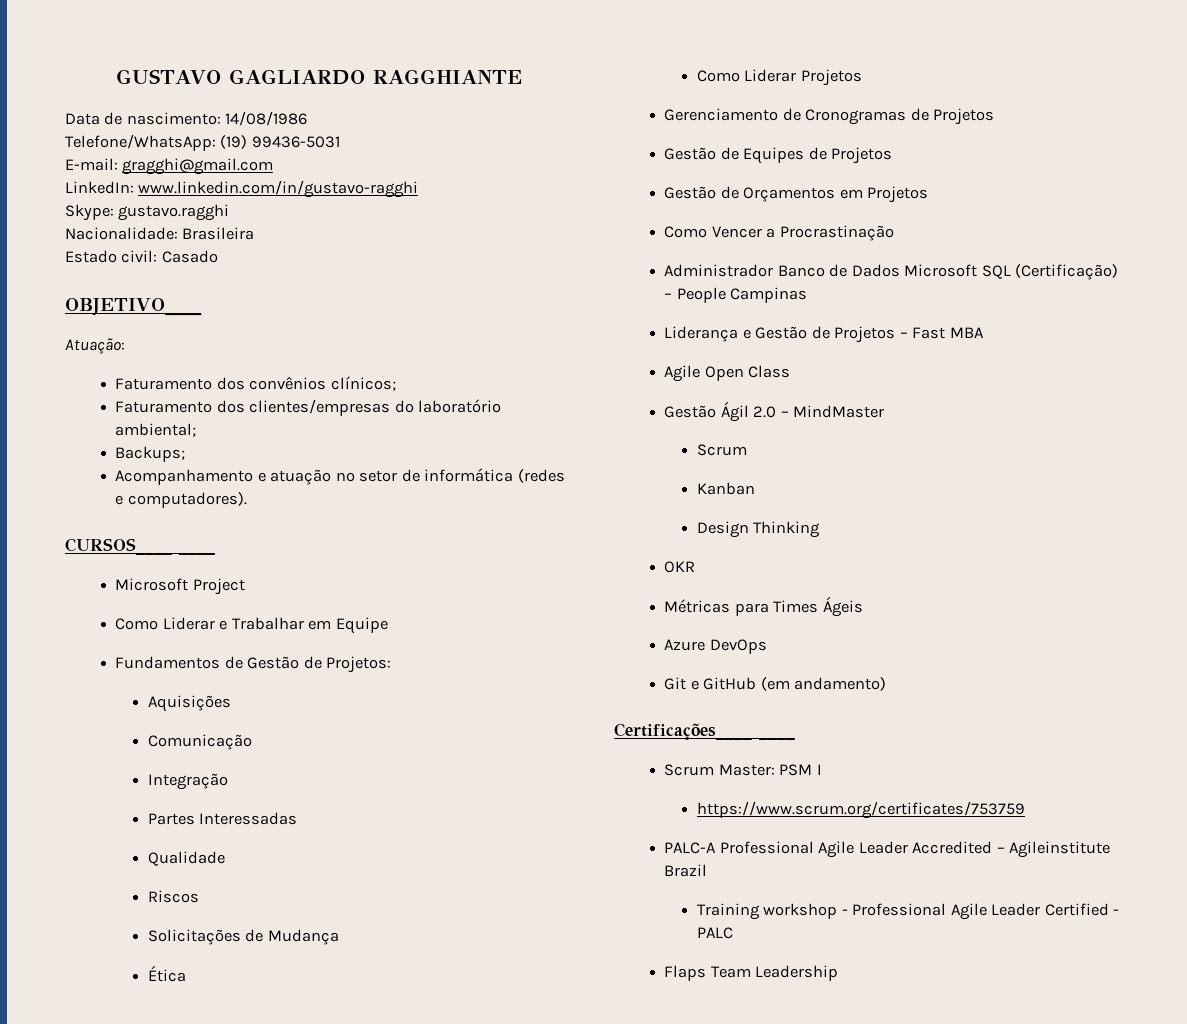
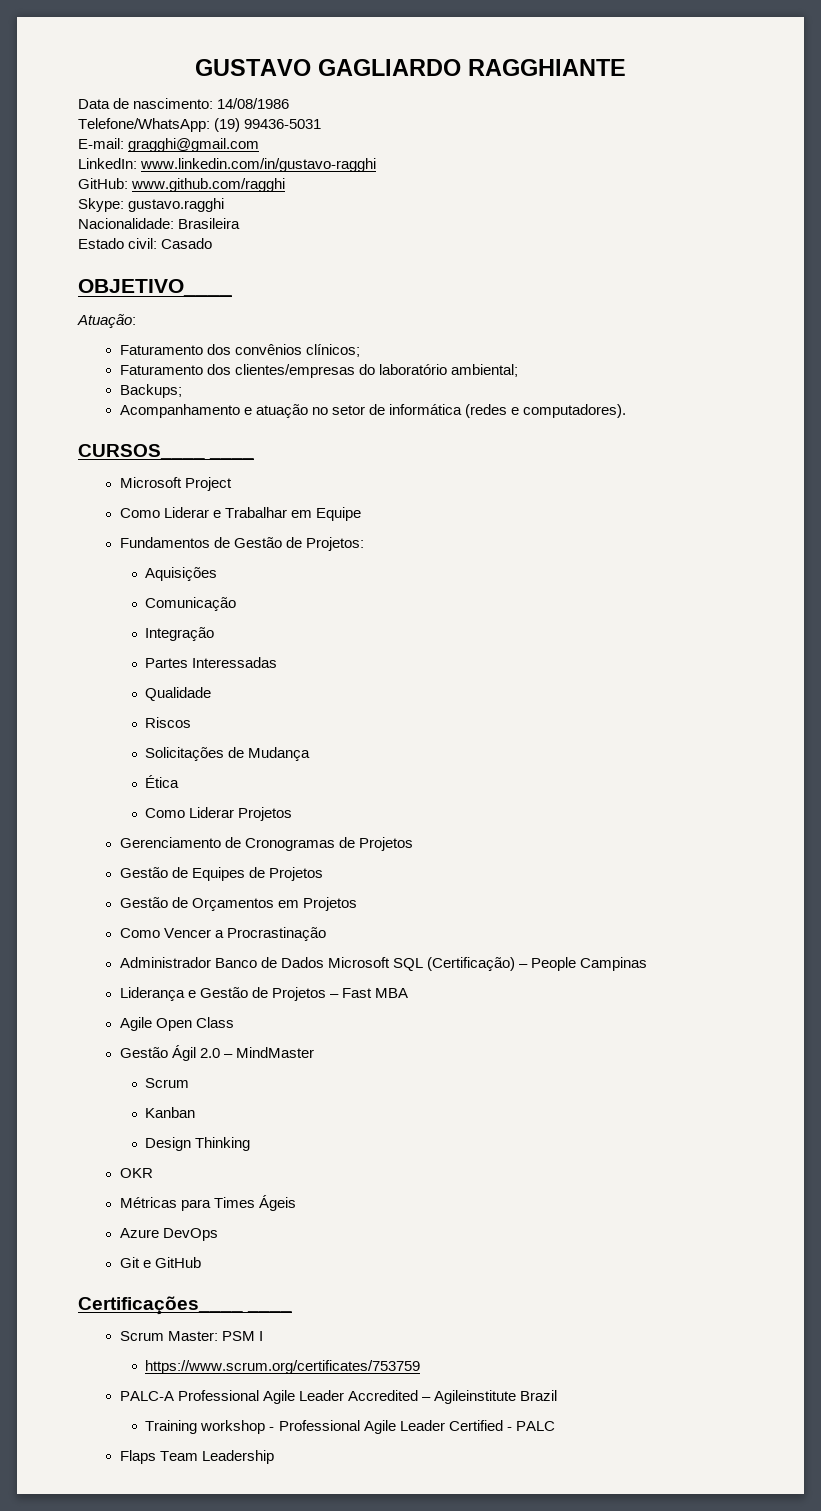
(419, 189) none -> [78,178,286,192] // GitHub: www.github.com/ragghi
[760,677,887,691] (em andamento) -> (202, 1262) none

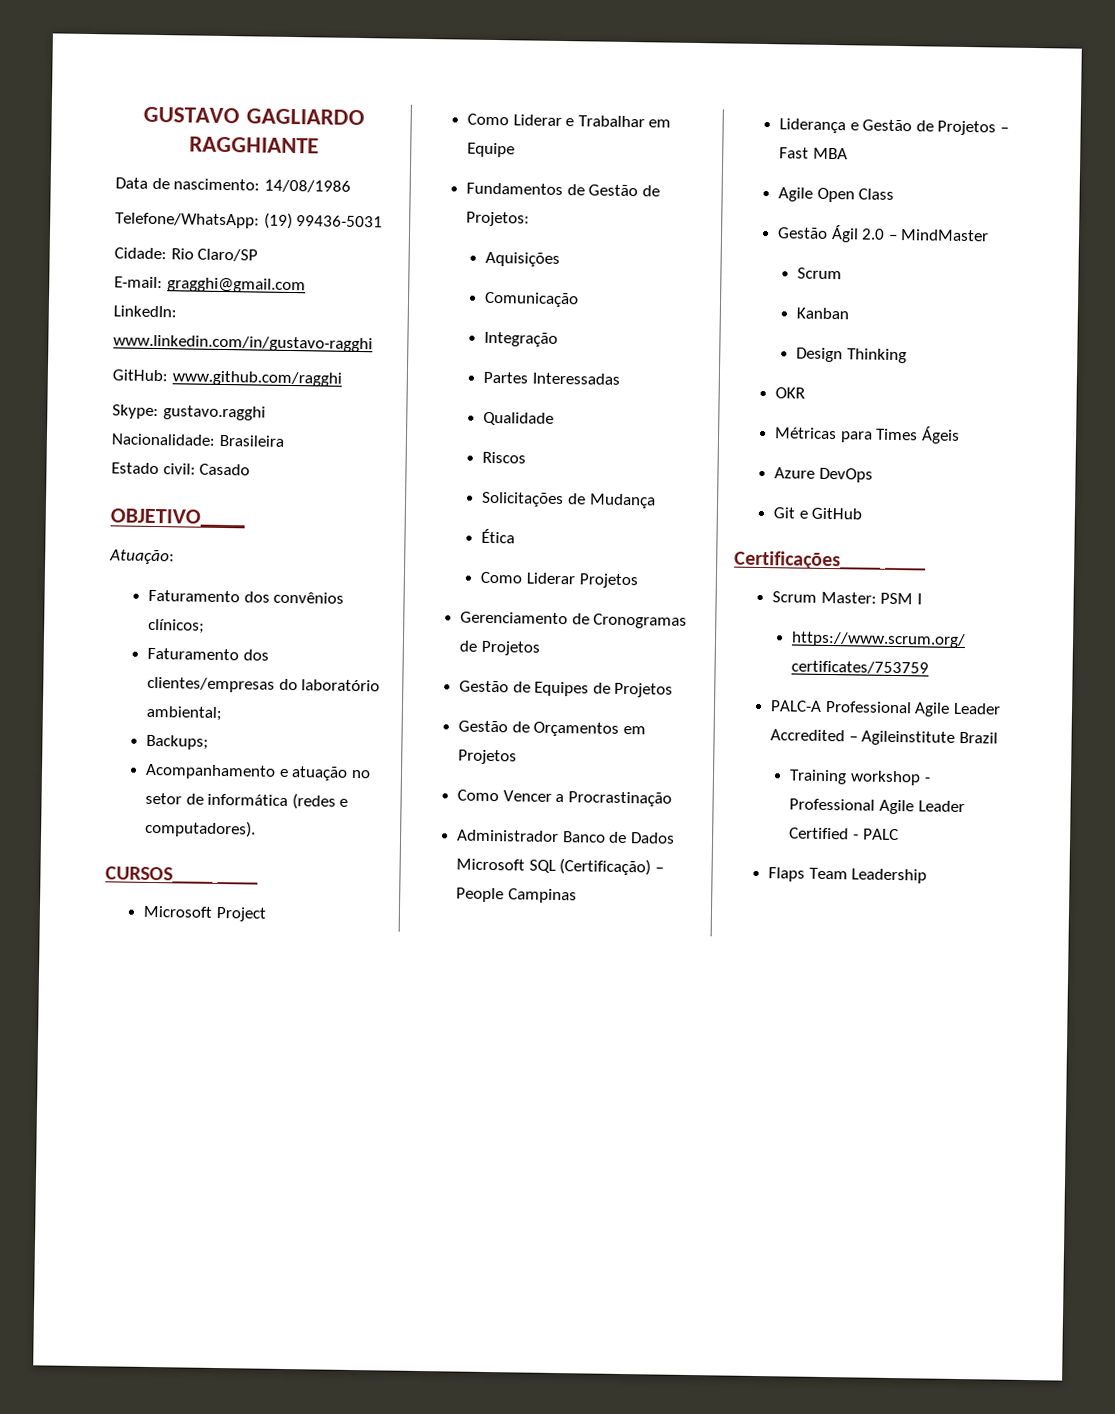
(322, 124) none -> [114,247,259,262] // Cidade: Rio Claro/SP

